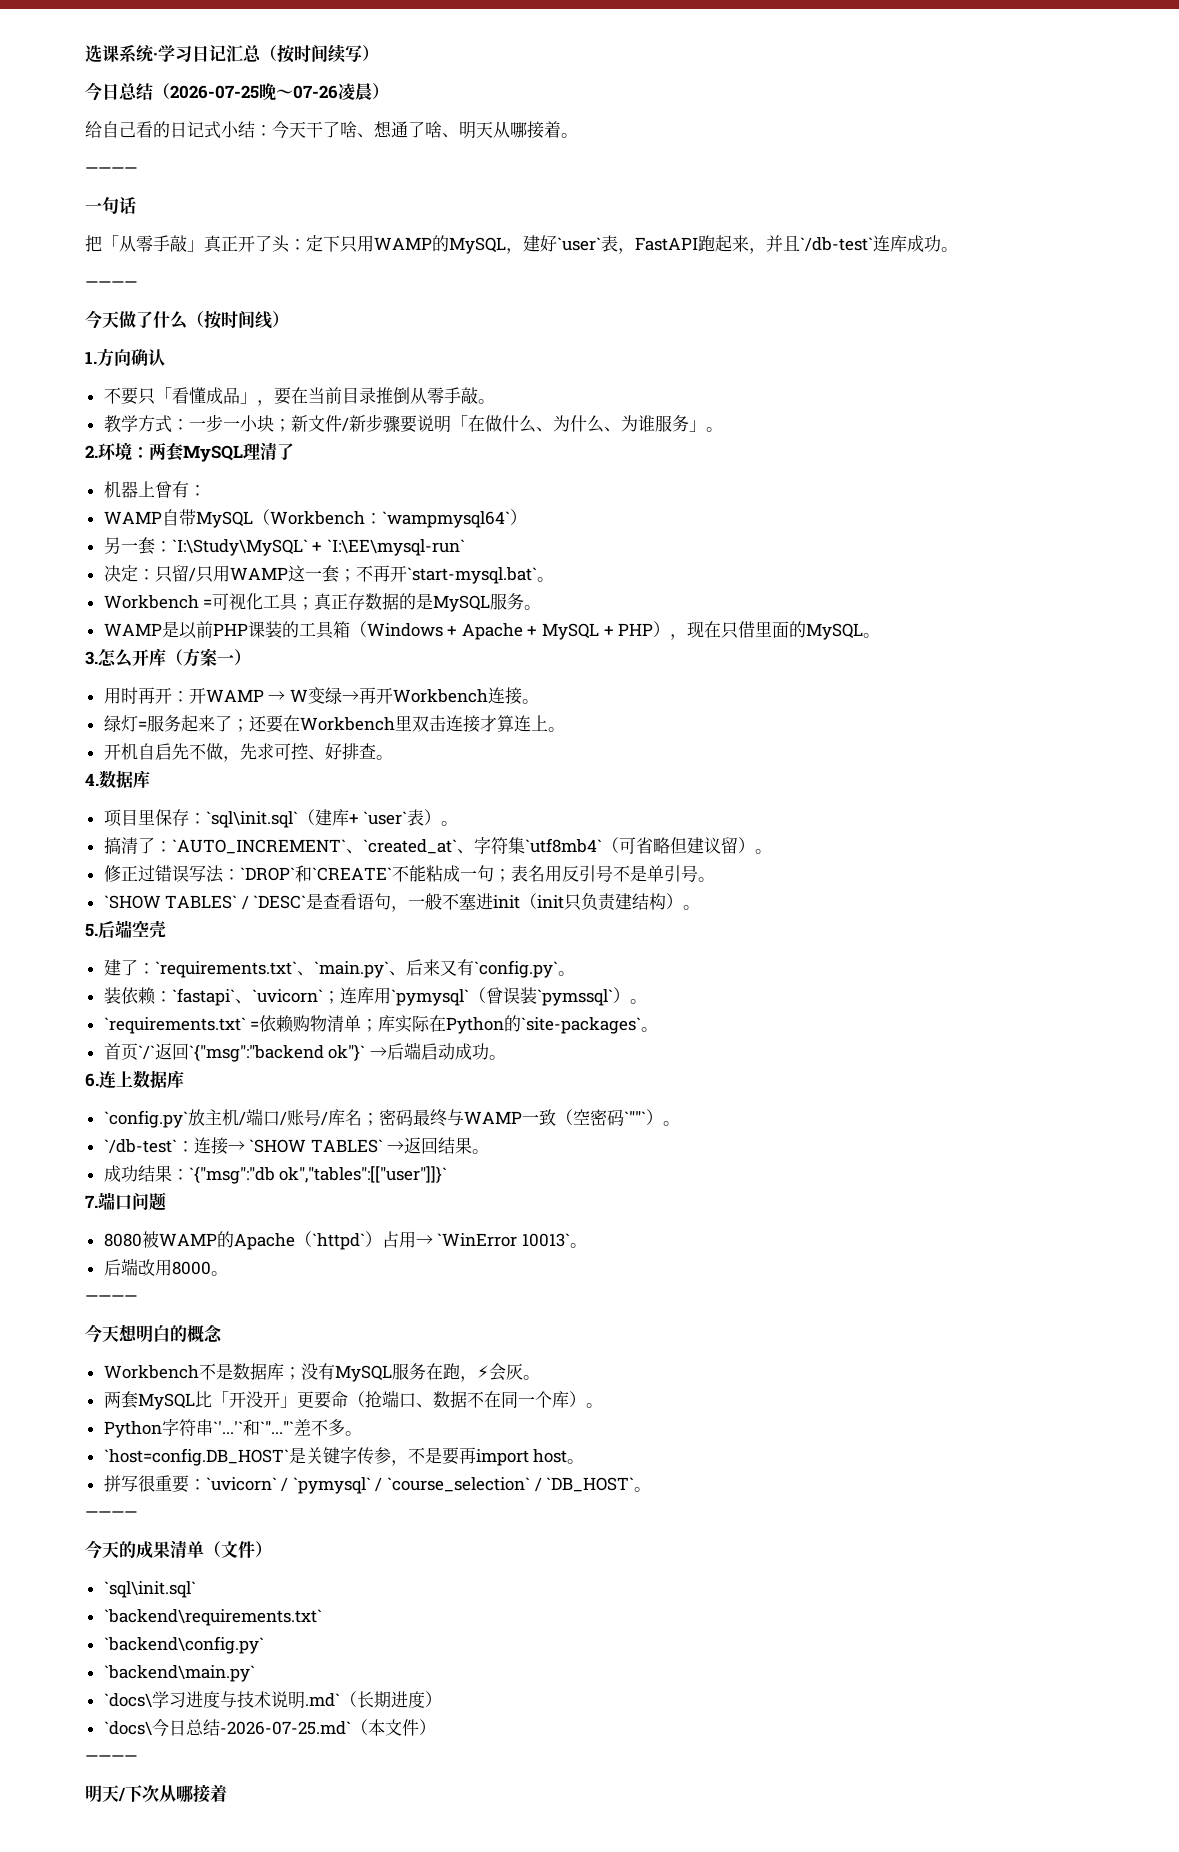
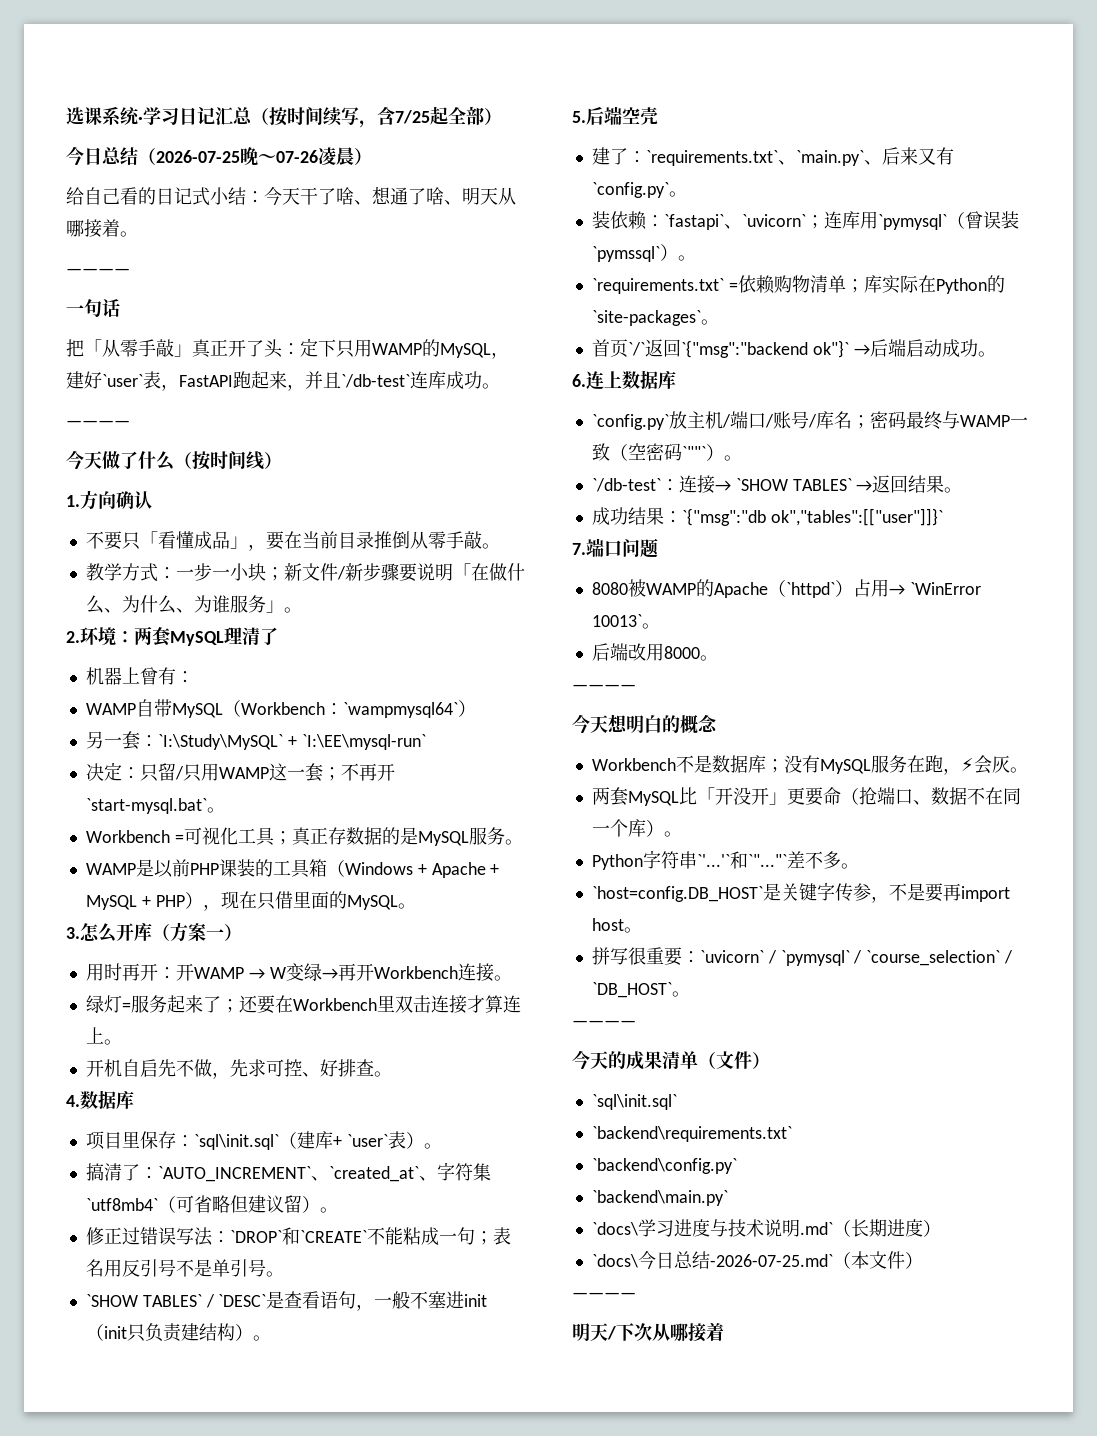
(362, 53) none -> [359,106,484,128] ，含7/25起全部

